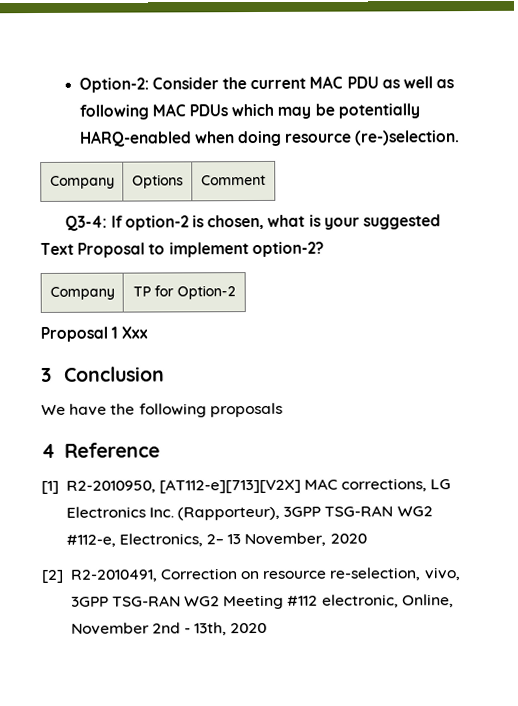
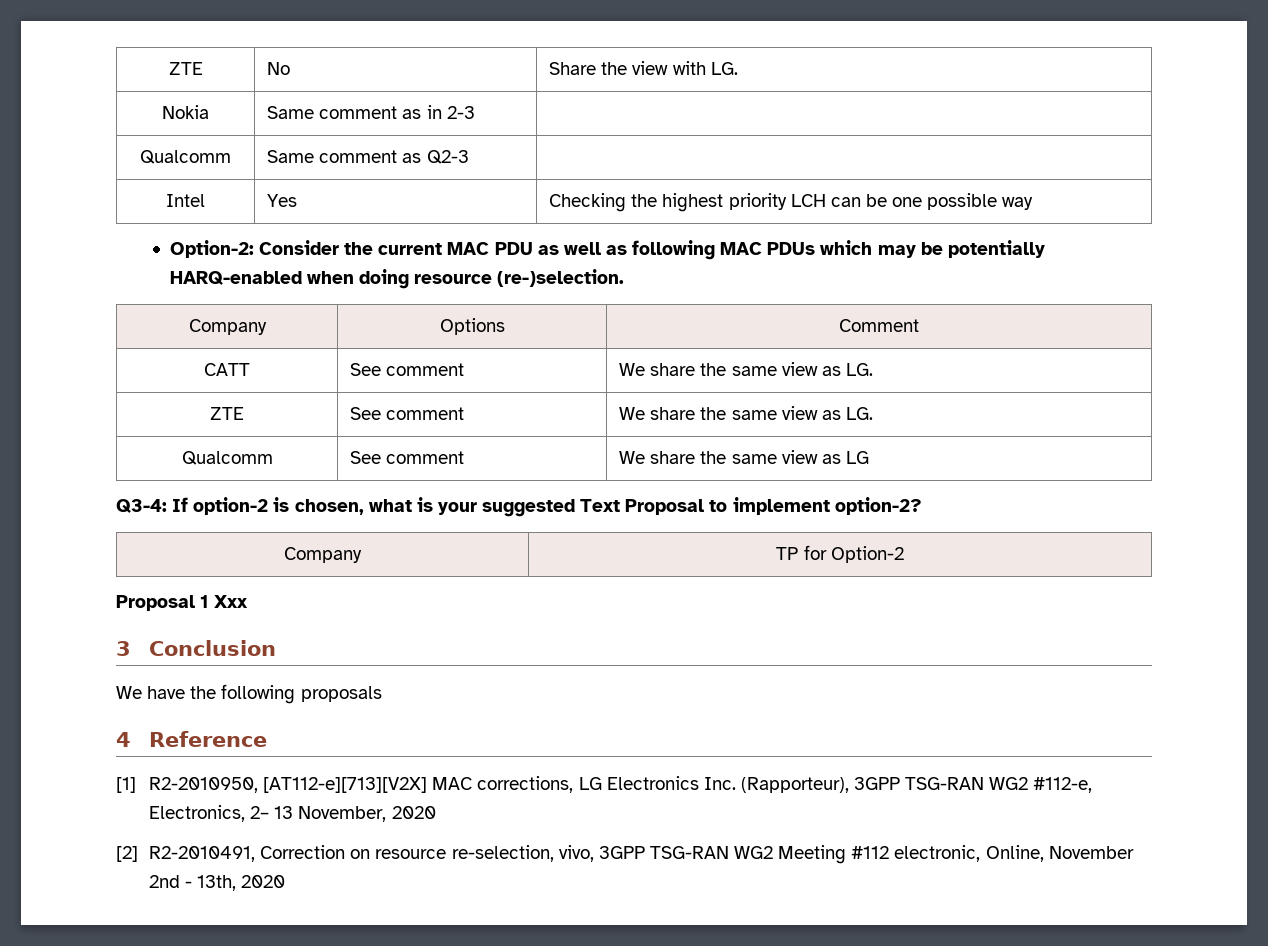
(78, 85) none -> [168,62,203,75] [267,62,291,75] [549,61,738,75] [162,105,209,119] [267,105,475,119] [140,150,231,164] [267,150,469,164] [166,194,205,207] [267,194,298,207] [549,193,1034,212] ZTE | No | Share the view with LG. // Nokia | Same comment as in 2-3 | // Qualcomm | Same comment as Q2-3 | // Intel | Yes | Checking the highest priority LCH can be one possible way //
(266, 180) none -> [204,363,250,376] [350,363,465,376] [619,362,873,376] [210,407,244,420] [350,407,465,420] [619,406,873,420] [181,451,273,465] [350,451,465,464] [619,450,869,464] // CATT | See comment | We share the same view as LG. // ZTE | See comment | We share the same view as LG. // Qualcomm | See comment | We share the same view as LG

